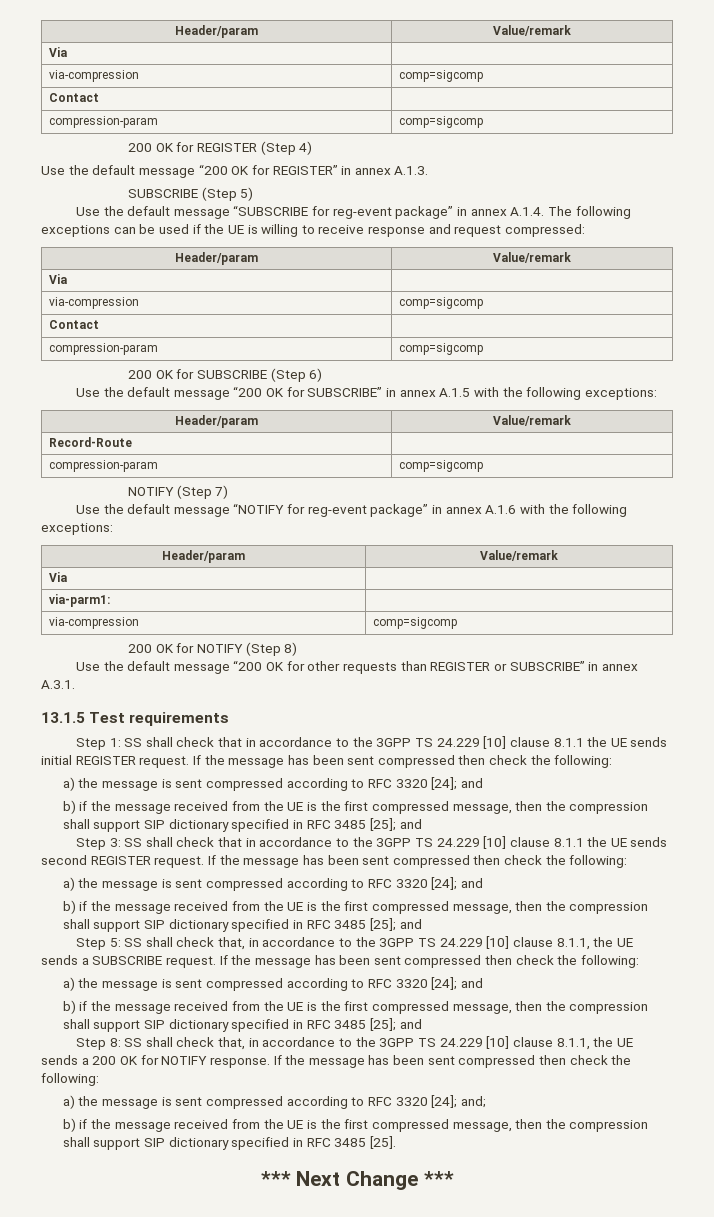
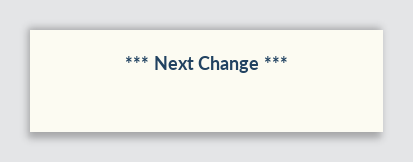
[175,25,258,38] [492,25,571,36] [49,47,68,57] [49,70,140,82] [399,70,484,82] [49,93,100,102] [49,116,159,128] [399,116,484,128] [128,141,313,155] [41,164,429,178] [128,187,254,201] [75,205,631,219] [41,224,586,237] [175,252,258,265] [492,252,571,263] [49,274,68,284] [49,297,140,309] [399,297,484,309] [49,320,100,329] [49,343,159,355] [399,343,484,355] [128,368,323,382] [75,386,657,400] [175,415,258,428] [492,415,571,426] [49,437,133,447] [49,460,159,472] [399,460,484,472] [128,485,229,499] [75,503,628,517] [41,523,113,535] [162,550,245,563] [479,550,558,561] [49,572,68,582] [49,594,111,607] [49,617,140,629] [373,617,458,629] [128,642,298,656] [75,660,638,674] [41,680,75,689] [41,712,230,726] [75,736,668,750] [41,755,613,768] [62,777,483,791] [62,800,649,814] [62,818,422,832] [75,836,668,850] [41,855,628,868] [62,877,483,891] [62,900,649,914] [62,918,422,932] [75,936,633,950] [41,955,640,968] [62,977,483,991] [62,1000,649,1014] [62,1018,422,1032] [75,1036,633,1050] [41,1055,632,1068] [41,1073,99,1086] [62,1095,486,1109] [62,1118,649,1132] [62,1136,396,1150] Header/param | Value/remark // Via | // via-compression | comp=sigcomp // Contact | // compression-param | comp=sigcomp // 200 OK for REGISTER (Step 4) // Use the default message “200 OK for REGISTER” in annex A.1.3. // SUBSCRIBE (Step 5) // Use the default message “SUBSCRIBE for reg-event package” in annex A.1.4. The following exceptions can be used if the UE is willing to receive response and request compressed: // Header/param | Value/remark // Via | // via-compression | comp=sigcomp // Contact | // compression-param | comp=sigcomp // 200 OK for SUBSCRIBE (Step 6) // Use the default message “200 OK for SUBSCRIBE” in annex A.1.5 with the following exceptions: // Header/param | Value/remark // Record-Route | // compression-param | comp=sigcomp // NOTIFY (Step 7) // Use the default message “NOTIFY for reg-event package” in annex A.1.6 with the following exceptions: // Header/param | Value/remark // Via | // via-parm1: | // via-compression | comp=sigcomp // 200 OK for NOTIFY (Step 8) // Use the default message “200 OK for other requests than REGISTER or SUBSCRIBE” in annex A.3.1. // 13.1.5 Test requirements // Step 1: SS shall check that in accordance to the 3GPP TS 24.229 [10] clause 8.1.1 the UE sends initial REGISTER request. If the message has been sent compressed then check the following: // a) the message is sent compressed according to RFC 3320 [24]; and // b) if the message received from the UE is the first compressed message, then the compression shall support SIP dictionary specified in RFC 3485 [25]; and // Step 3: SS shall check that in accordance to the 3GPP TS 24.229 [10] clause 8.1.1 the UE sends second REGISTER request. If the message has been sent compressed then check the following: // a) the message is sent compressed according to RFC 3320 [24]; and // b) if the message received from the UE is the first compressed message, then the compression shall support SIP dictionary specified in RFC 3485 [25]; and // Step 5: SS shall check that, in accordance to the 3GPP TS 24.229 [10] clause 8.1.1, the UE sends a SUBSCRIBE request. If the message has been sent compressed then check the following: // a) the message is sent compressed according to RFC 3320 [24]; and // b) if the message received from the UE is the first compressed message, then the compression shall support SIP dictionary specified in RFC 3485 [25]; and // Step 8: SS shall check that, in accordance to the 3GPP TS 24.229 [10] clause 8.1.1, the UE sends a 200 OK for NOTIFY response. If the message has been sent compressed then check the following: // a) the message is sent compressed according to RFC 3320 [24]; and; // b) if the message received from the UE is the first compressed message, then the compression shall support SIP dictionary specified in RFC 3485 [25]. // -> (124, 63) none

